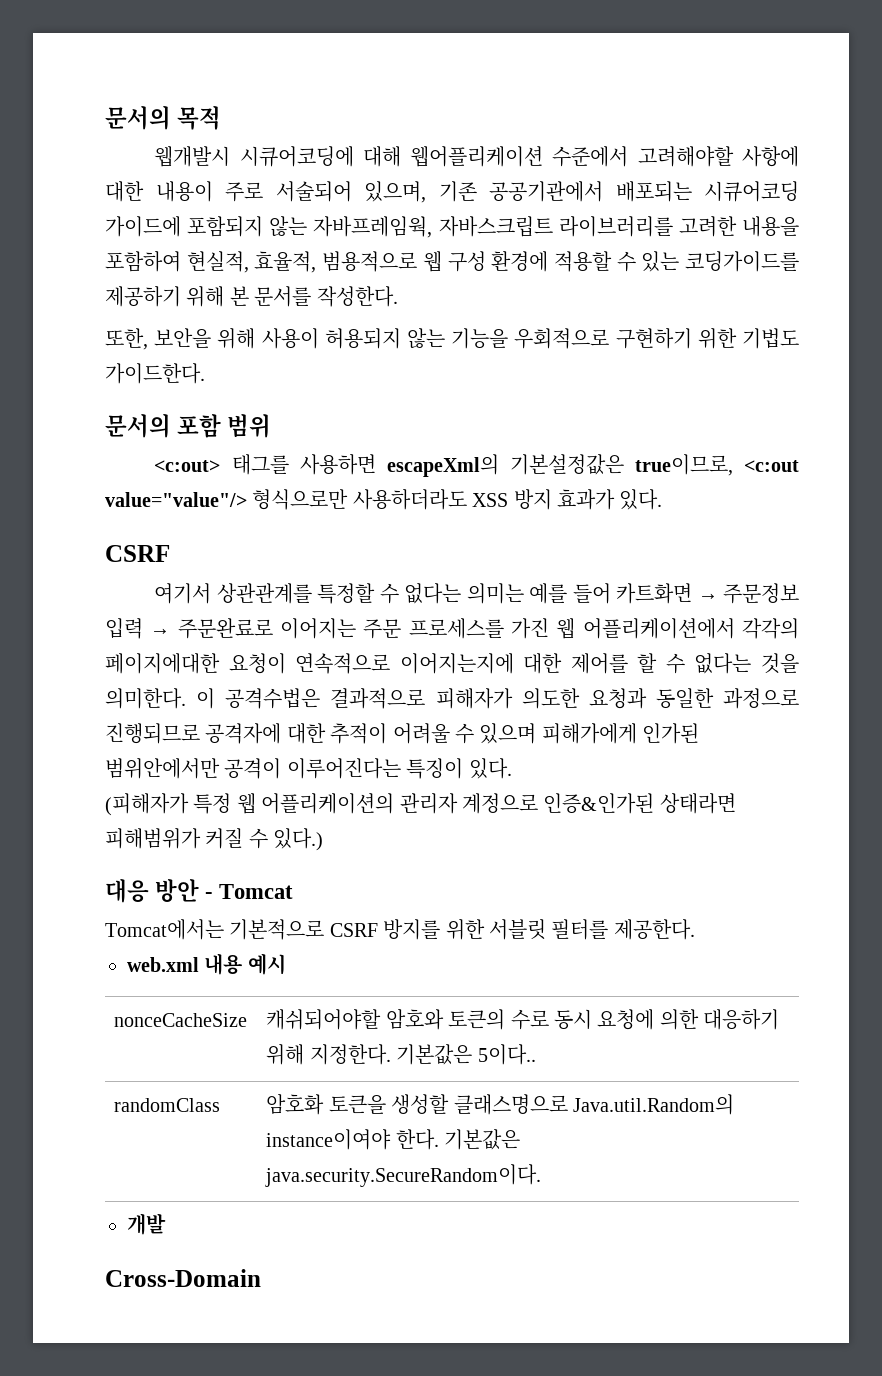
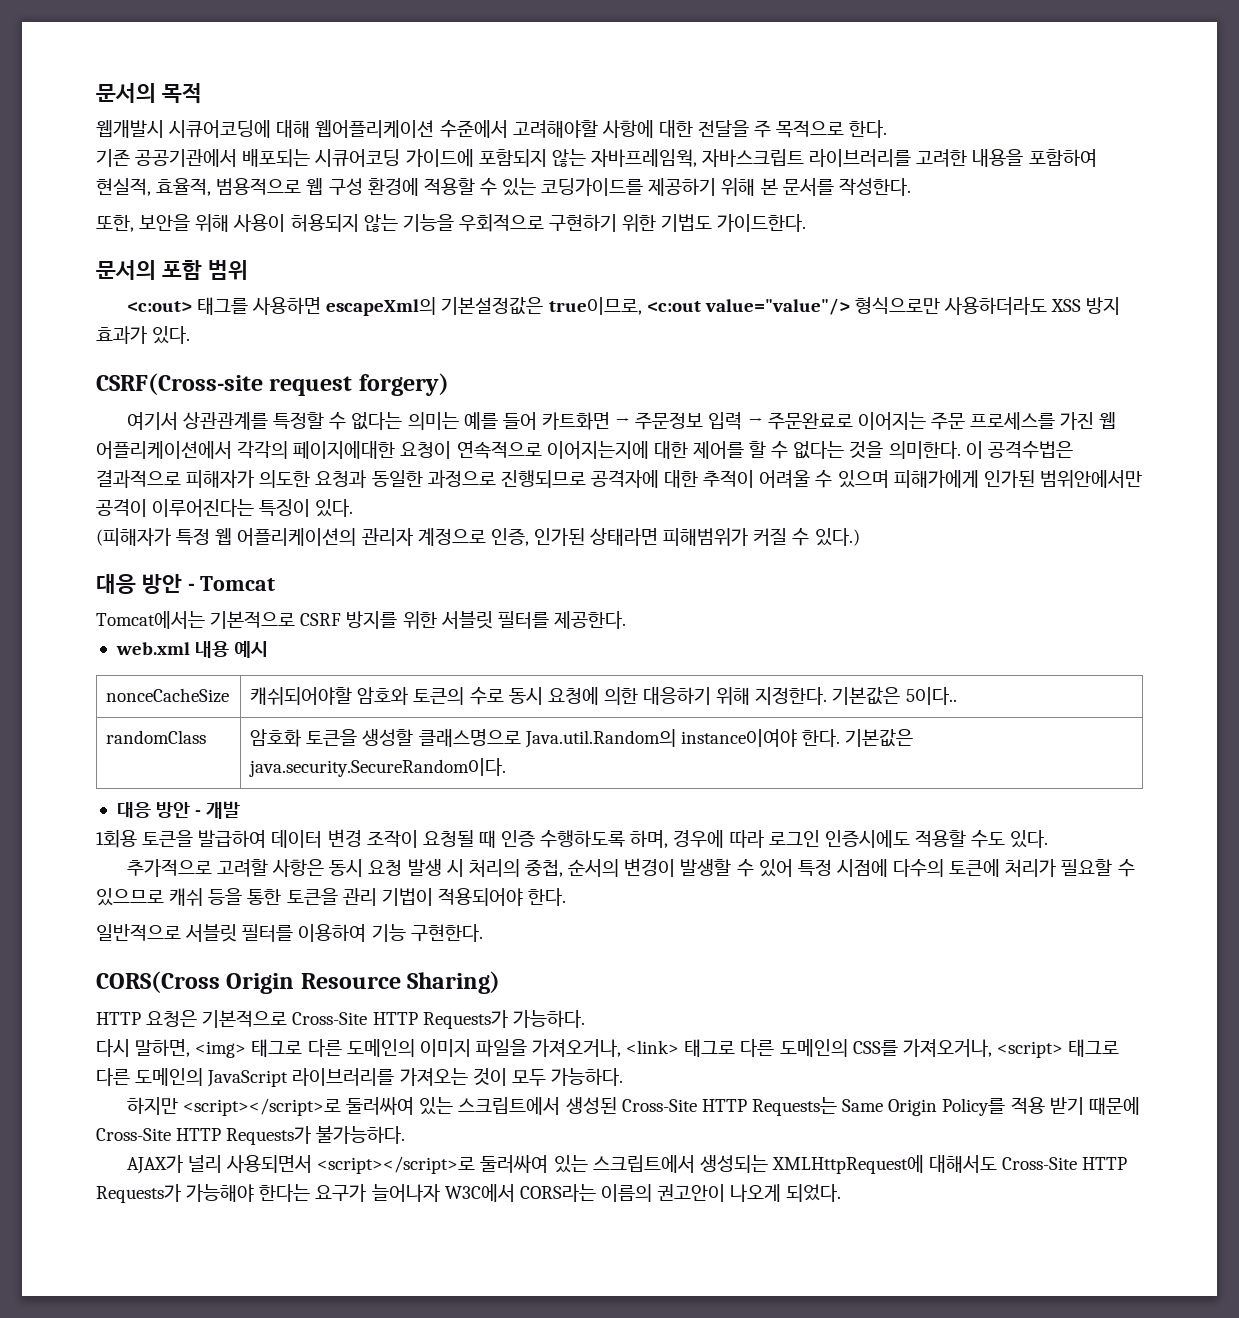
[155,181,426,203] 내용이 주로 서술되어 있으며, -> [698,120,888,138] 전달을 주 목적으로 한다. //
[105,545,170,562] CSRF -> [96,373,449,396] CSRF(Cross-site request forgery)
[543,793,655,814] 인증&인가된 -> [490,528,585,546] 인증, 인가된
[127,1213,166,1235] [105,1269,261,1287] 개발 // Cross-Domain -> [116,801,241,819] [96,829,1049,848] [126,858,1135,877] [96,888,567,906] [96,924,483,942] [96,971,501,994] [96,1010,585,1029] [96,1039,1120,1058] [96,1068,623,1087] [126,1097,1140,1116] [96,1126,406,1145] [126,1155,1128,1174] [96,1184,842,1203] 대응 방안 - 개발 // 1회용 토큰을 발급하여 데이터 변경 조작이 요청될 때 인증 수행하도록 하며, 경우에 따라 로그인 인증시에도 적용할 수도 있다. // 추가적으로 고려할 사항은 동시 요청 발생 시 처리의 중첩, 순서의 변경이 발생할 수 있어 특정 시점에 다수의 토큰에 처리가 필요할 수 있으므로 캐쉬 등을 통한 토큰을 관리 기법이 적용되어야 한다. // 일반적으로 서블릿 필터를 이용하여 기능 구현한다. // CORS(Cross Origin Resource Sharing) // HTTP 요청은 기본적으로 Cross-Site HTTP Requests가 가능하다. // 다시 말하면, <img> 태그로 다른 도메인의 이미지 파일을 가져오거나, <link> 태그로 다른 도메인의 CSS를 가져오거나, <script> 태그로 다른 도메인의 JavaScript 라이브러리를 가져오는 것이 모두 가능하다. // 하지만 <script></script>로 둘러싸여 있는 스크립트에서 생성된 Cross-Site HTTP Requests는 Same Origin Policy를 적용 받기 때문에 Cross-Site HTTP Requests가 불가능하다. // AJAX가 널리 사용되면서 <script></script>로 둘러싸여 있는 스크립트에서 생성되는 XMLHttpRequest에 대해서도 Cross-Site HTTP Requests가 가능해야 한다는 요구가 늘어나자 W3C에서 CORS라는 이름의 권고안이 나오게 되었다.

